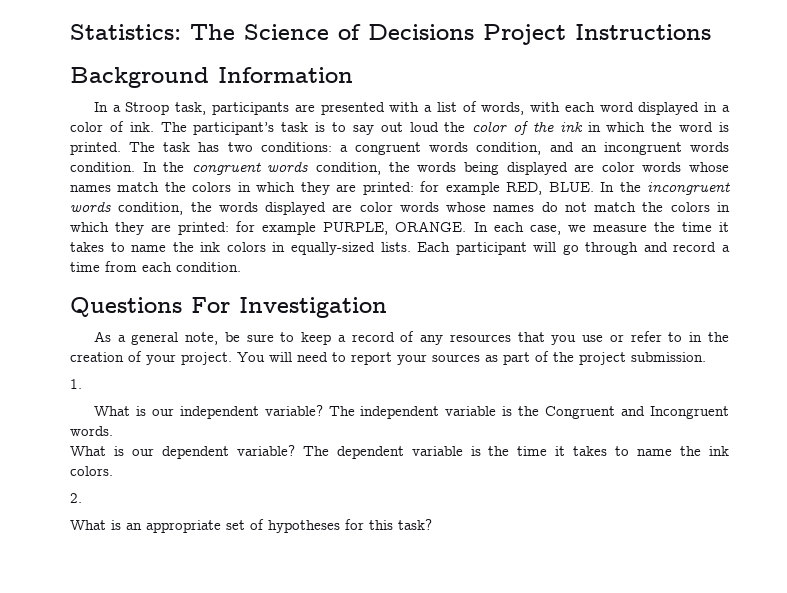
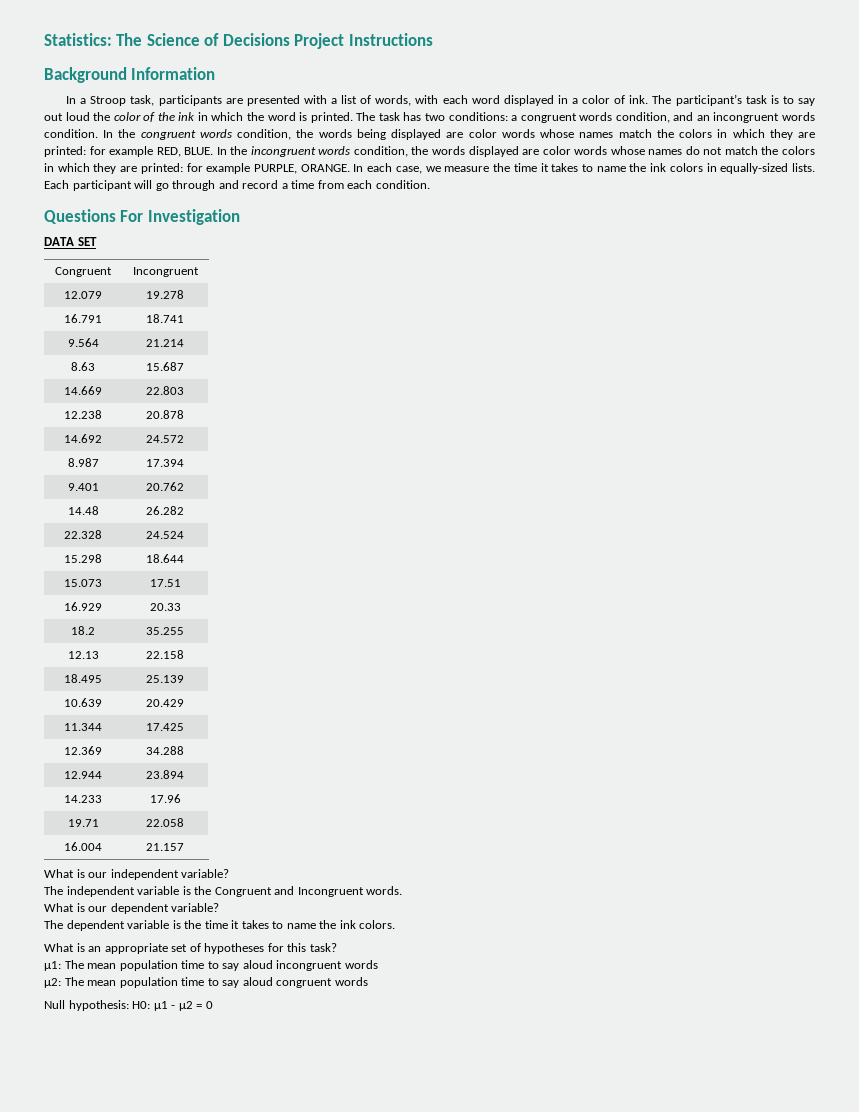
[93,331,730,345] [70,351,706,365] [70,379,82,389] As a general note, be sure to keep a record of any resources that you use or refer to in the creation of your project. You will need to report your sources as part of the project submission. // 1. -> [44,237,97,246] [55,267,112,277] [132,267,199,277] [64,291,102,299] [146,290,184,299] [64,314,102,323] [146,314,184,323] [67,338,99,347] [146,339,184,347] [71,362,95,371] [146,362,184,371] [64,386,102,395] [146,386,184,395] [64,410,102,419] [146,410,184,419] [64,434,102,443] [146,435,184,443] [67,458,99,467] [146,459,184,467] [67,483,99,491] [146,482,184,491] [67,506,99,515] [146,506,184,515] [64,530,102,539] [146,531,184,539] [64,554,102,563] [146,554,184,563] [64,579,102,587] [149,579,181,587] [64,602,102,611] [149,603,181,611] [71,626,95,635] [146,627,184,635] [67,651,99,659] [146,650,184,659] [64,674,102,683] [146,675,184,683] [64,698,102,707] [146,699,184,707] [64,723,102,731] [146,723,184,731] [64,746,102,755] [146,746,184,755] [64,771,102,779] [146,770,184,779] [64,795,102,803] [149,794,181,803] [67,819,99,827] [146,818,184,827] [64,842,102,851] [146,843,184,851] DATA SET // Congruent | Incongruent // 12.079 | 19.278 // 16.791 | 18.741 // 9.564 | 21.214 // 8.63 | 15.687 // 14.669 | 22.803 // 12.238 | 20.878 // 14.692 | 24.572 // 8.987 | 17.394 // 9.401 | 20.762 // 14.48 | 26.282 // 22.328 | 24.524 // 15.298 | 18.644 // 15.073 | 17.51 // 16.929 | 20.33 // 18.2 | 35.255 // 12.13 | 22.158 // 18.495 | 25.139 // 10.639 | 20.429 // 11.344 | 17.425 // 12.369 | 34.288 // 12.944 | 23.894 // 14.233 | 17.96 // 19.71 | 22.058 // 16.004 | 21.157
(323, 410) none -> (230, 873) //
(295, 450) none -> (220, 907) //
[70,493,82,503] // 2. -> (396, 924) none
(432, 524) none -> [44,960,378,971] [44,977,368,988] [44,1000,213,1011] // µ1: The mean population time to say aloud incongruent words // µ2: The mean population time to say aloud congruent words // Null hypothesis: H0: µ1 - µ2 = 0

